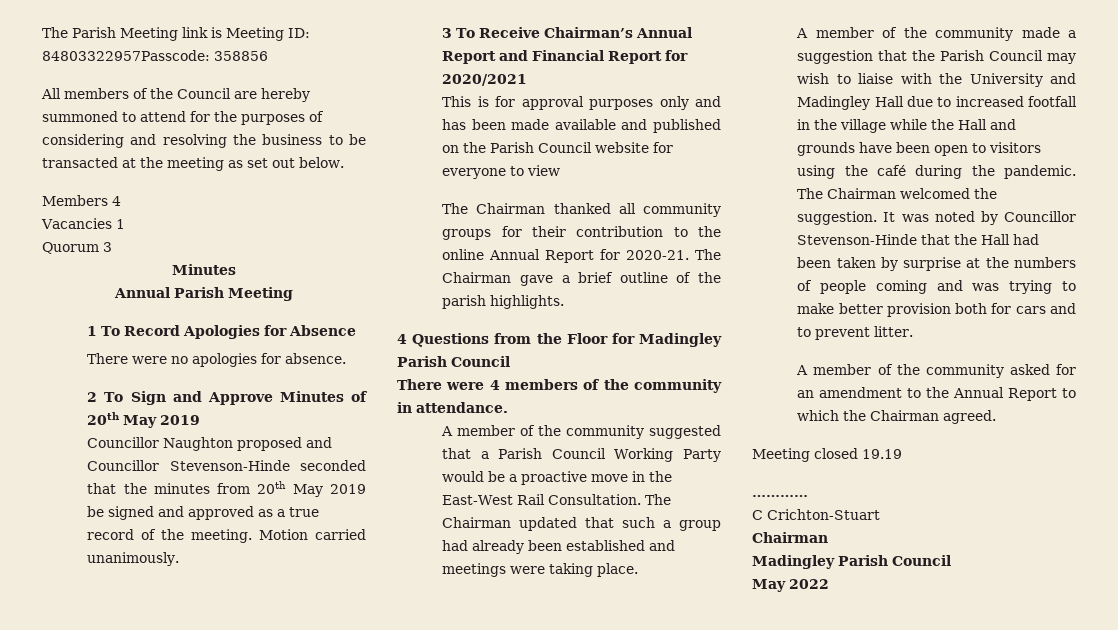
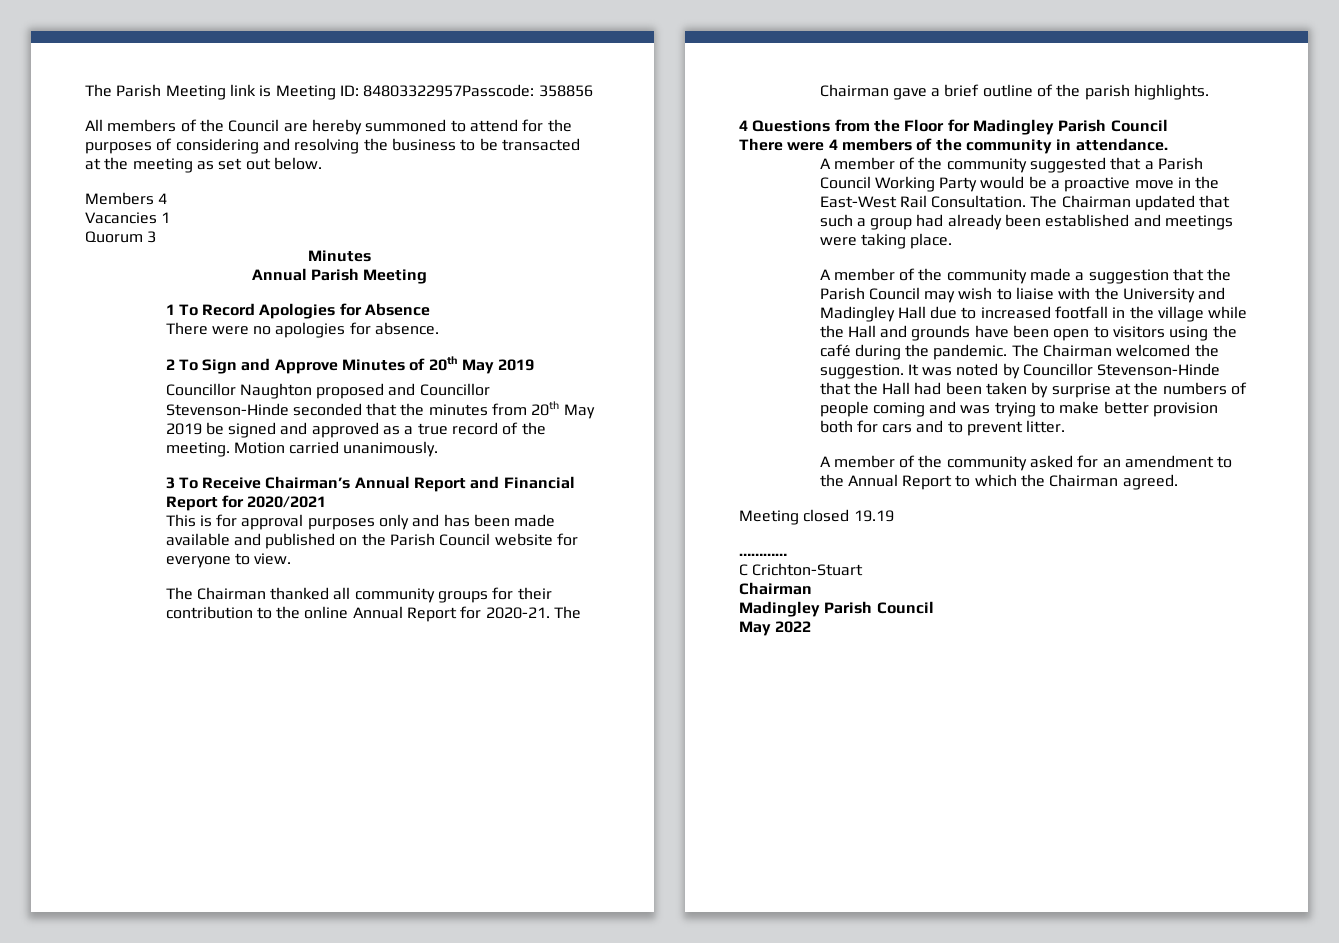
[527,165,561,176] view -> [254,553,292,565] view.

